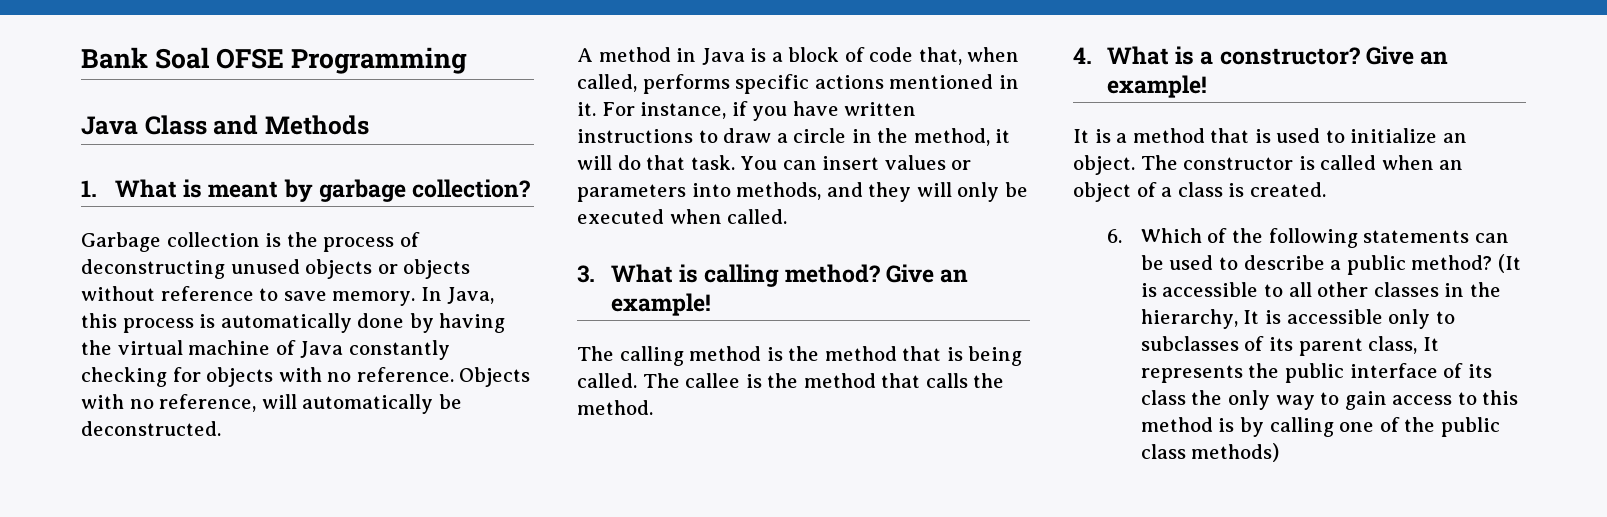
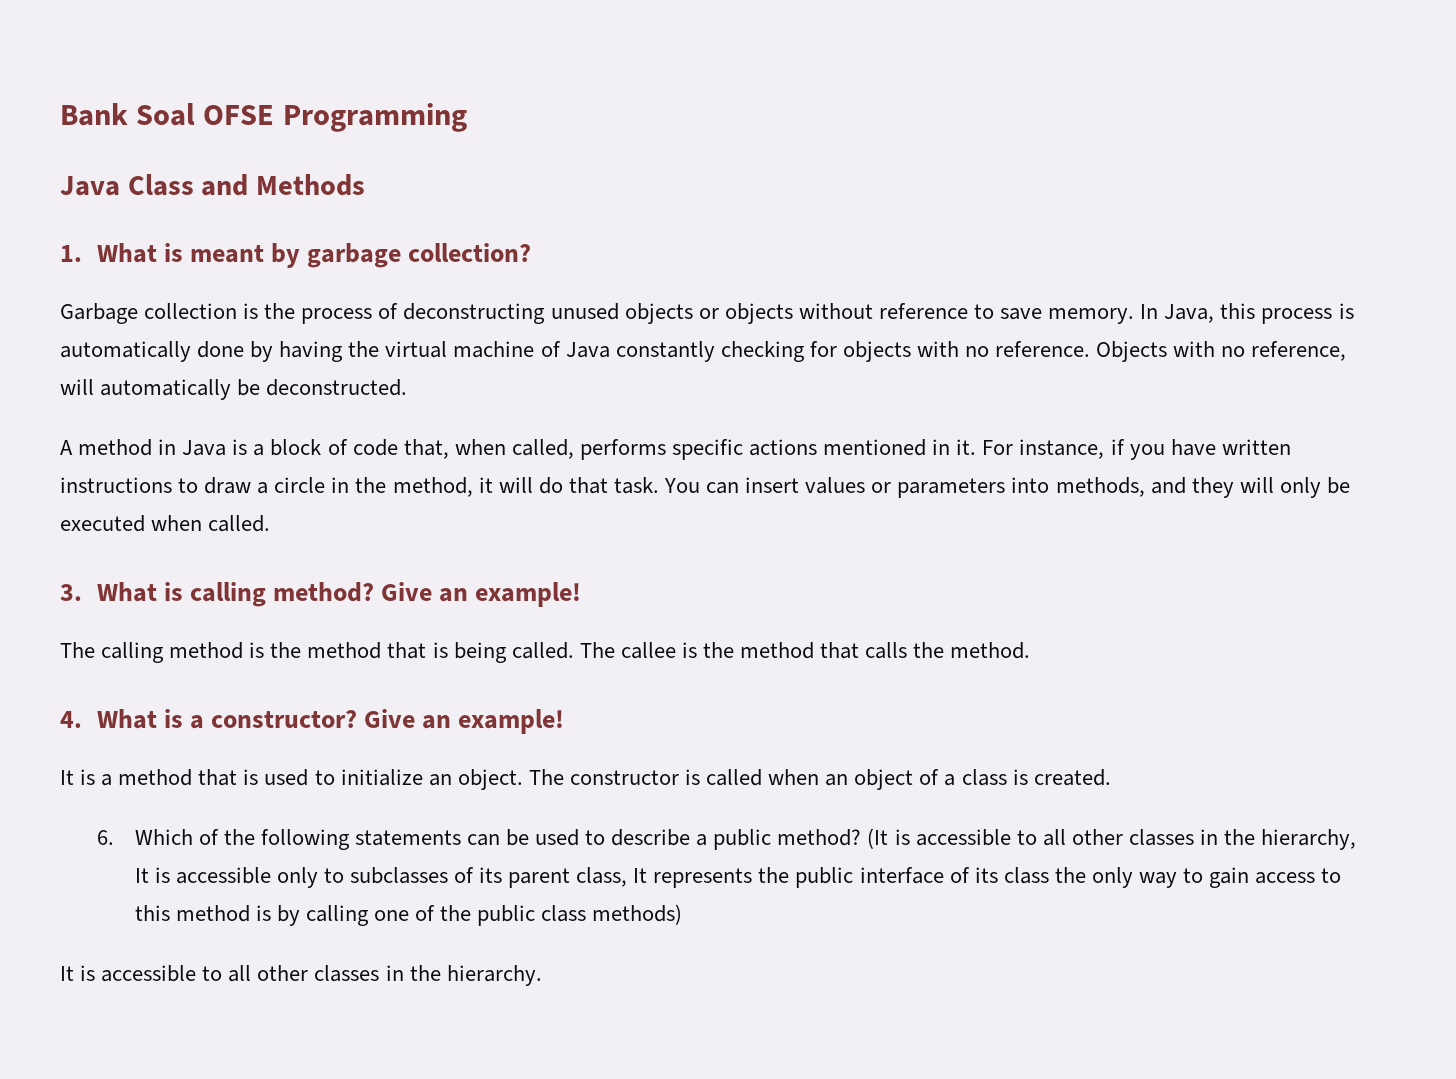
(1280, 452) none -> [60,965,542,986] // It is accessible to all other classes in the hierarchy.

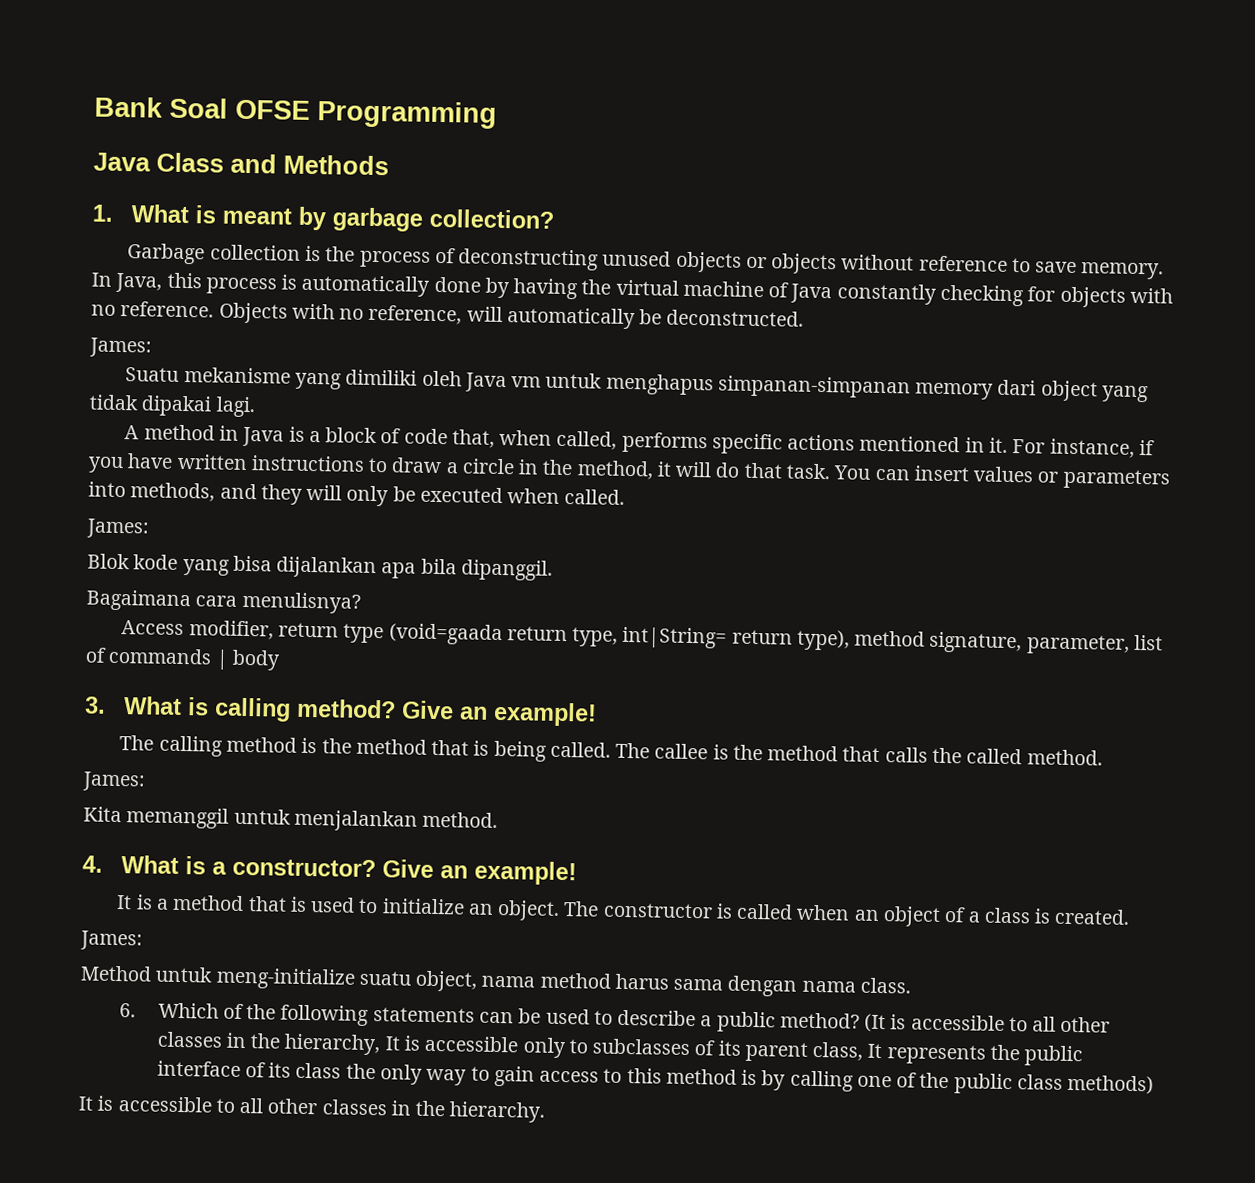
(408, 387) none -> [89,337,152,358] [125,366,1149,403] [89,394,256,418] // James: // Suatu mekanisme yang dimiliki oleh Java vm untuk menghapus simpanan-simpanan memory dari object yang tidak dipakai lagi.
(271, 523) none -> [86,518,150,539] [87,553,553,581] [86,589,361,614] [121,620,1163,655] [85,647,281,671] // James: // Blok kode yang bisa dijalankan apa bila dipanggil. // Bagaimana cara menulisnya? // Access modifier, return type (void=gaada return type, int|String= return type), method signature, parameter, list of commands | body
(945, 650) none -> [966,748,1103,766] [82,771,146,792] [83,806,418,832] called method. // James: // Kita memanggil untuk menjalankan
(1111, 777) none -> [80,930,143,951] [80,965,911,997] // James: // Method untuk meng-initialize suatu object, nama method harus sama dengan nama class.

